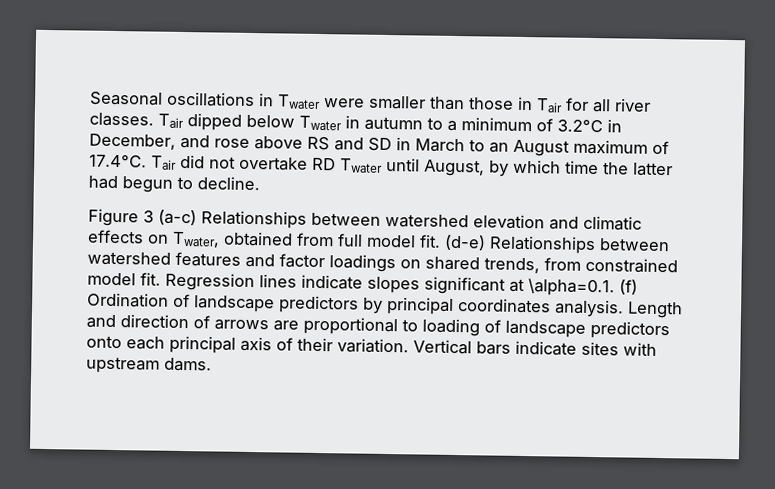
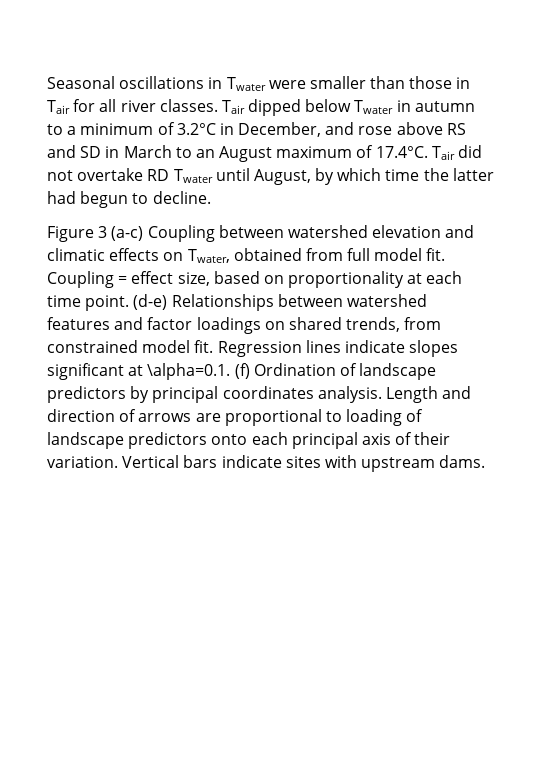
[201,210,307,229] Relationships -> [147,225,215,242] Coupling
(441, 241) none -> [47,271,463,288] [47,295,130,311] Coupling = effect size, based on proportionality at each time point.

